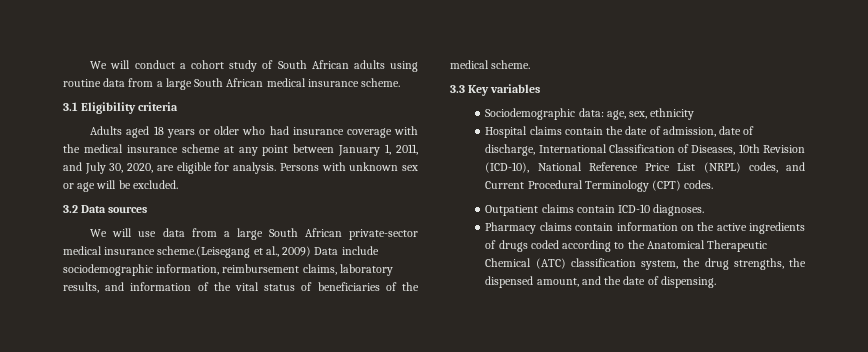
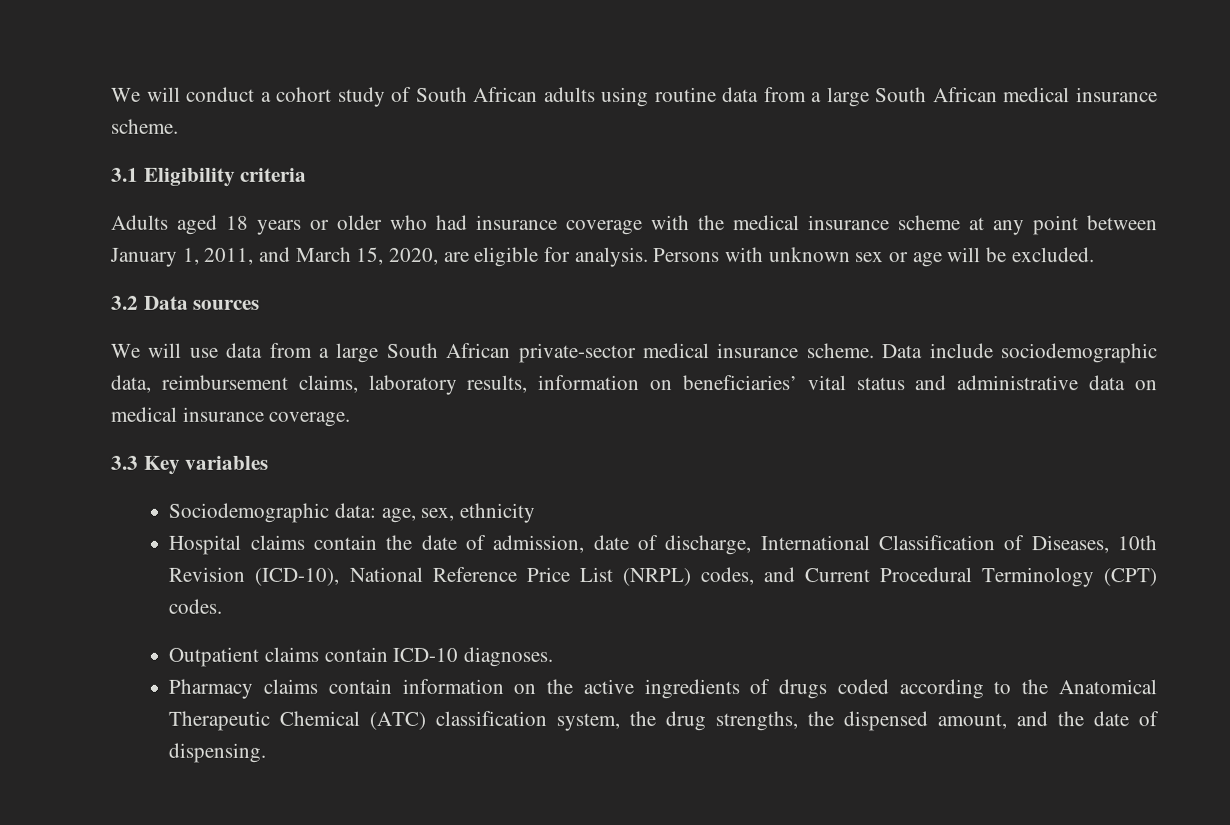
[84,162,124,174] July 30, -> [295,246,385,265] March 15,
[157,246,312,258] scheme.(Leisegang et al., 2009) -> [806,343,875,359] scheme.
[156,264,220,275] information, -> [111,374,152,393] data,
[105,282,419,291] [450,60,531,69] and information of the vital status of beneficiaries of the medical scheme. -> [538,374,1158,391] [110,406,352,427] information on beneficiaries’ vital status and administrative data on medical insurance coverage.

